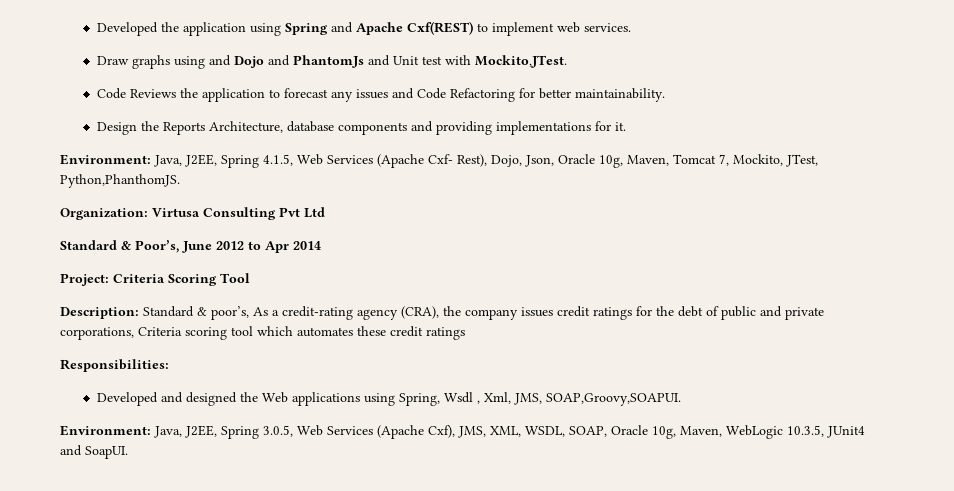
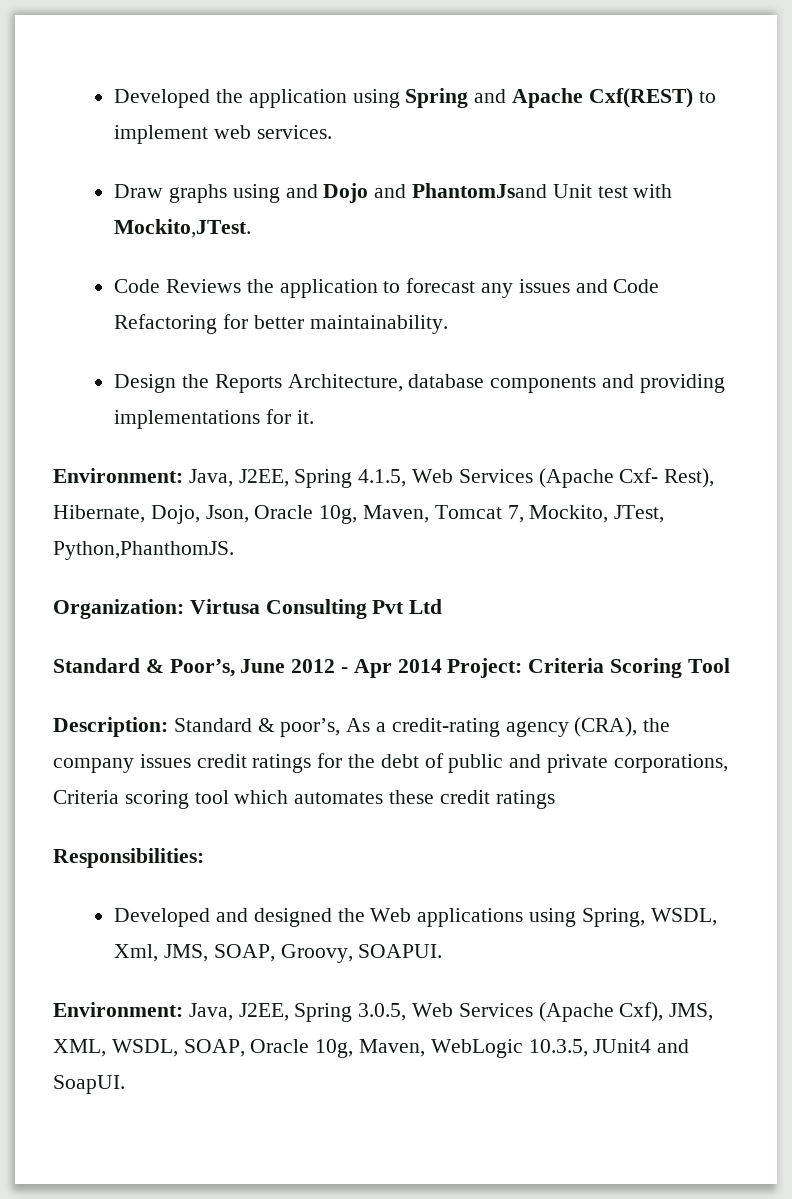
[292,55,390,68] PhantomJs and -> [412,183,548,198] PhantomJsand
(487, 160) none -> [53,505,145,523] Hibernate,
[248,241,261,250] to -> [341,667,349,673] -
(321, 245) // -> (442, 666) none
[443,392,681,406] Wsdl , Xml, JMS, SOAP,Groovy,SOAPUI. -> [650,908,717,926] [114,944,443,963] WSDL, Xml, JMS, SOAP, Groovy, SOAPUI.

